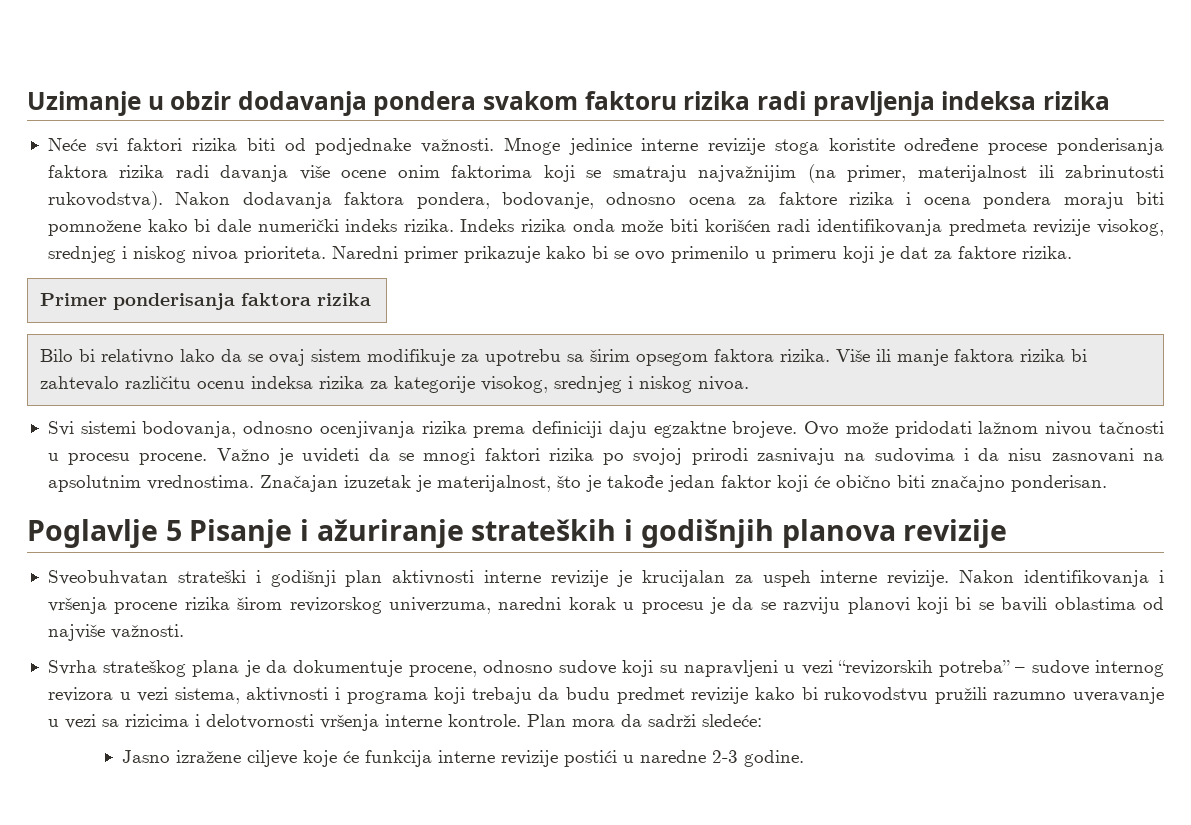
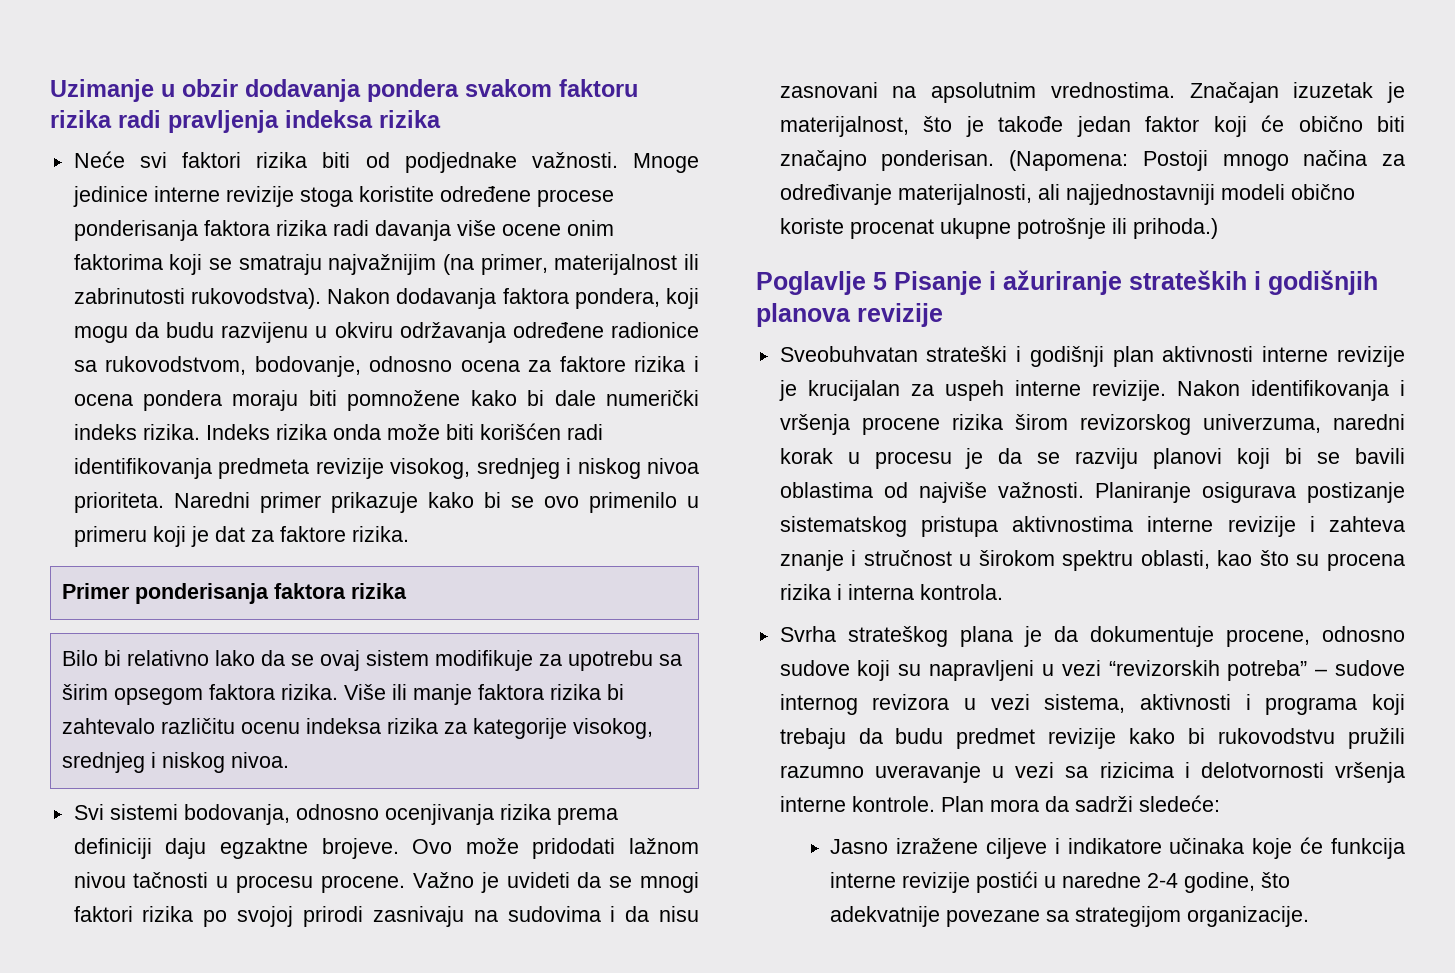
(490, 200) none -> [666,288,700,309] [73,322,699,343] [73,356,247,375] koji mogu da budu razvijenu u okviru održavanja određene radionice sa rukovodstvom,
(1107, 483) none -> [1009,150,1405,171] [779,184,1355,205] [779,218,1218,239] (Napomena: Postoji mnogo načina za određivanje materijalnosti, ali najjednostavniji modeli obično koriste procenat ukupne potrošnje ili prihoda.)
(184, 631) none -> [1094,482,1405,503] [779,516,1405,537] [779,550,1405,571] [779,584,1003,600] Planiranje osigurava postizanje sistematskog pristupa aktivnostima interne revizije i zahteva znanje i stručnost u širokom spektru oblasti, kao što su procena rizika i interna kontrola.
(297, 758) none -> [1054,838,1245,854] i indikatore učinaka
[711,750,804,767] 2-3 godine. -> [1146,872,1290,893] [829,906,1309,927] 2-4 godine, što adekvatnije povezane sa strategijom organizacije.

